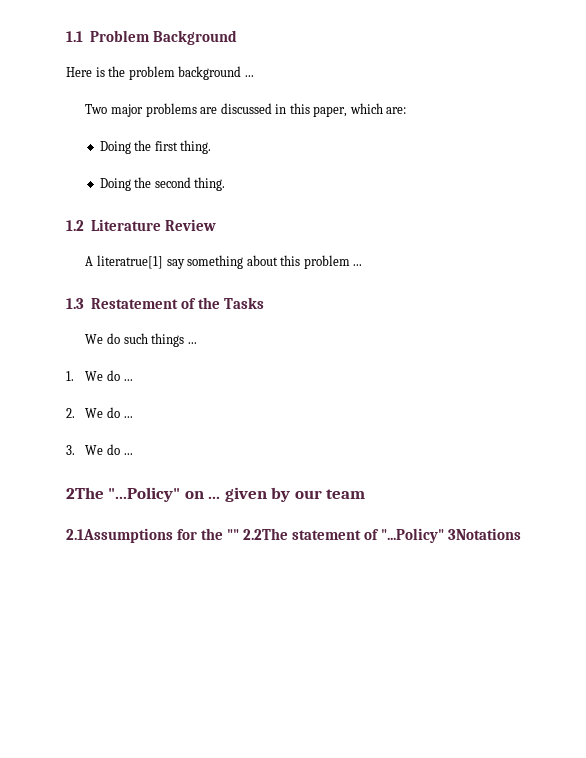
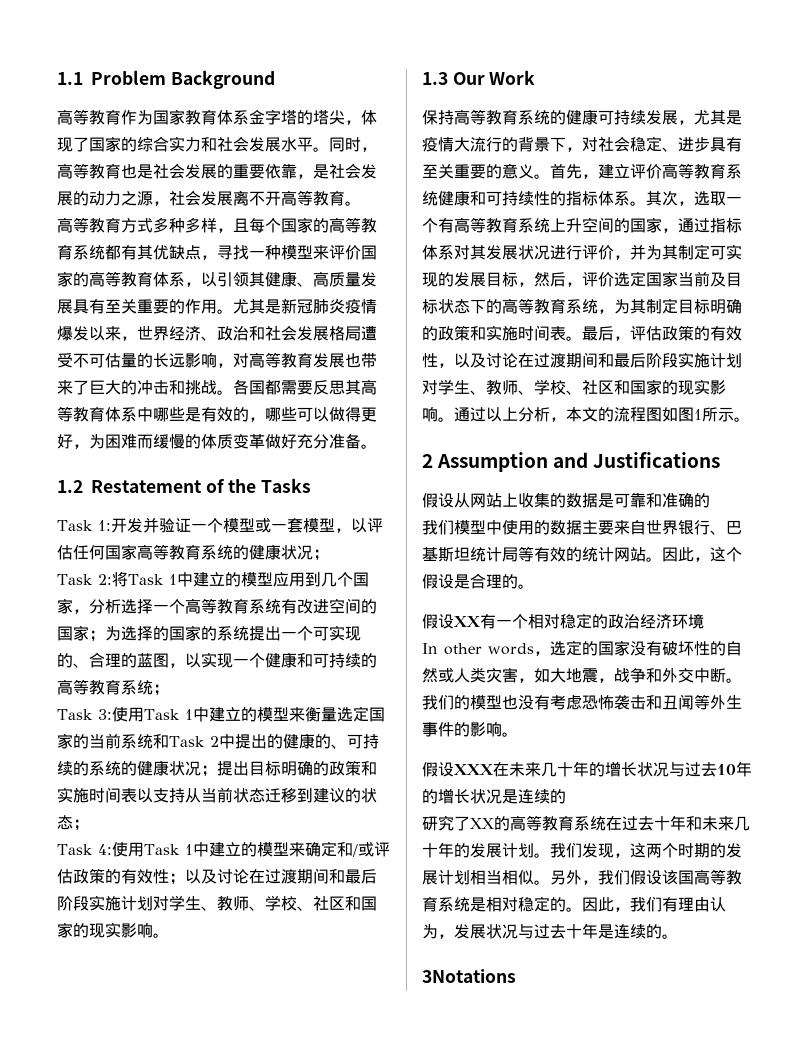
[66,66,254,80] [85,103,407,117] [99,140,212,154] [99,177,226,191] [66,219,216,231] [85,255,363,269] [66,297,264,309] [85,333,197,347] [66,370,133,381] [66,407,133,418] [66,444,133,455] [66,487,366,502] [66,528,445,543] Here is the problem background ... // Two major problems are discussed in this paper, which are: // Doing the first thing. // Doing the second thing. // 1.2 Literature Review // A literatrue[1] say something about this problem ... // 1.3 Restatement of the Tasks // We do such things ... // 1. We do ... // 2. We do ... // 3. We do ... // 2The "...Policy" on ... given by our team // 2.1Assumptions for the "" 2.2The statement of "...Policy" -> [57,109,377,125] [57,136,377,152] [57,163,377,179] [57,190,361,206] [57,217,377,233] [57,244,377,260] [57,271,377,287] [57,298,377,314] [57,325,377,341] [57,352,377,368] [57,379,377,395] [57,406,377,422] [57,433,377,449] [57,478,312,493] [57,517,383,533] [57,544,329,561] [57,571,369,587] [57,598,377,614] [57,625,361,642] [57,652,377,668] [57,679,169,696] [57,706,385,722] [57,733,379,749] [57,760,377,777] [57,787,377,803] [57,815,89,831] [57,841,390,857] [57,868,377,885] [57,895,377,911] [57,922,169,938] [422,70,536,85] [422,109,742,125] [422,136,742,152] [422,163,742,179] [422,190,742,206] [422,217,742,233] [422,244,742,260] [422,271,742,287] [422,298,742,314] [422,325,742,341] [422,352,742,368] [422,379,726,395] [422,406,750,422] [422,452,721,472] [422,493,710,508] [422,520,742,535] [422,546,742,562] [422,573,534,589] [422,613,704,629] [422,640,742,656] [422,667,742,683] [422,694,742,710] [422,721,518,737] [422,761,752,777] [422,788,566,804] [422,815,750,831] [422,842,742,858] [422,869,742,885] [422,896,726,912] [422,923,678,939] 高等教育作为国家教育体系金字塔的塔尖，体现了国家的综合实力和社会发展水平。同时，高等教育也是社会发展的重要依靠，是社会发展的动力之源，社会发展离不开高等教育。 // 高等教育方式多种多样，且每个国家的高等教育系统都有其优缺点，寻找一种模型来评价国家的高等教育体系，以引领其健康、高质量发展具有至关重要的作用。尤其是新冠肺炎疫情爆发以来，世界经济、政治和社会发展格局遭受不可估量的长远影响，对高等教育发展也带来了巨大的冲击和挑战。各国都需要反思其高等教育体系中哪些是有效的，哪些可以做得更好，为困难而缓慢的体质变革做好充分准备。 // 1.2 Restatement of the Tasks // Task 1:开发并验证一个模型或一套模型，以评估任何国家高等教育系统的健康状况； // Task 2:将Task 1中建立的模型应用到几个国家，分析选择一个高等教育系统有改进空间的国家；为选择的国家的系统提出一个可实现的、合理的蓝图，以实现一个健康和可持续的高等教育系统； // Task 3:使用Task 1中建立的模型来衡量选定国家的当前系统和Task 2中提出的健康的、可持续的系统的健康状况；提出目标明确的政策和实施时间表以支持从当前状态迁移到建议的状态； // Task 4:使用Task 1中建立的模型来确定和/或评估政策的有效性；以及讨论在过渡期间和最后阶段实施计划对学生、教师、学校、社区和国家的现实影响。 // 1.3 Our Work // 保持高等教育系统的健康可持续发展，尤其是疫情大流行的背景下，对社会稳定、进步具有至关重要的意义。首先，建立评价高等教育系统健康和可持续性的指标体系。其次，选取一个有高等教育系统上升空间的国家，通过指标体系对其发展状况进行评价，并为其制定可实现的发展目标，然后，评价选定国家当前及目标状态下的高等教育系统，为其制定目标明确的政策和实施时间表。最后，评估政策的有效性，以及讨论在过渡期间和最后阶段实施计划对学生、教师、学校、社区和国家的现实影响。通过以上分析，本文的流程图如图1所示。 // 2 Assumption and Justifications // 假设从网站上收集的数据是可靠和准确的 // 我们模型中使用的数据主要来自世界银行、巴基斯坦统计局等有效的统计网站。因此，这个假设是合理的。 // 假设XX有一个相对稳定的政治经济环境 // In other words，选定的国家没有破坏性的自然或人类灾害，如大地震，战争和外交中断。我们的模型也没有考虑恐怖袭击和丑闻等外生事件的影响。 // 假设XXX在未来几十年的增长状况与过去10年的增长状况是连续的 // 研究了XX的高等教育系统在过去十年和未来几十年的发展计划。我们发现，这两个时期的发展计划相当相似。另外，我们假设该国高等教育系统是相对稳定的。因此，我们有理由认为，发展状况与过去十年是连续的。 //

